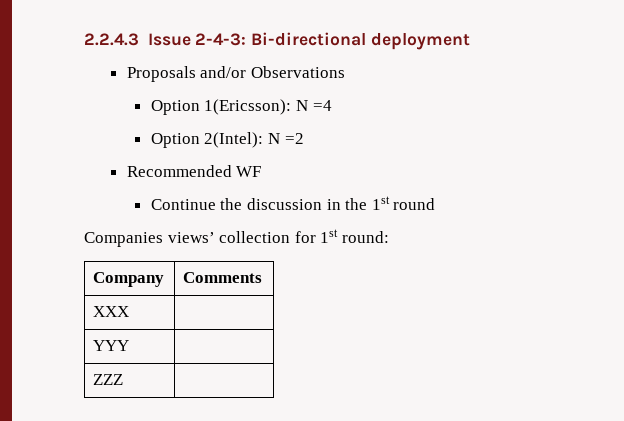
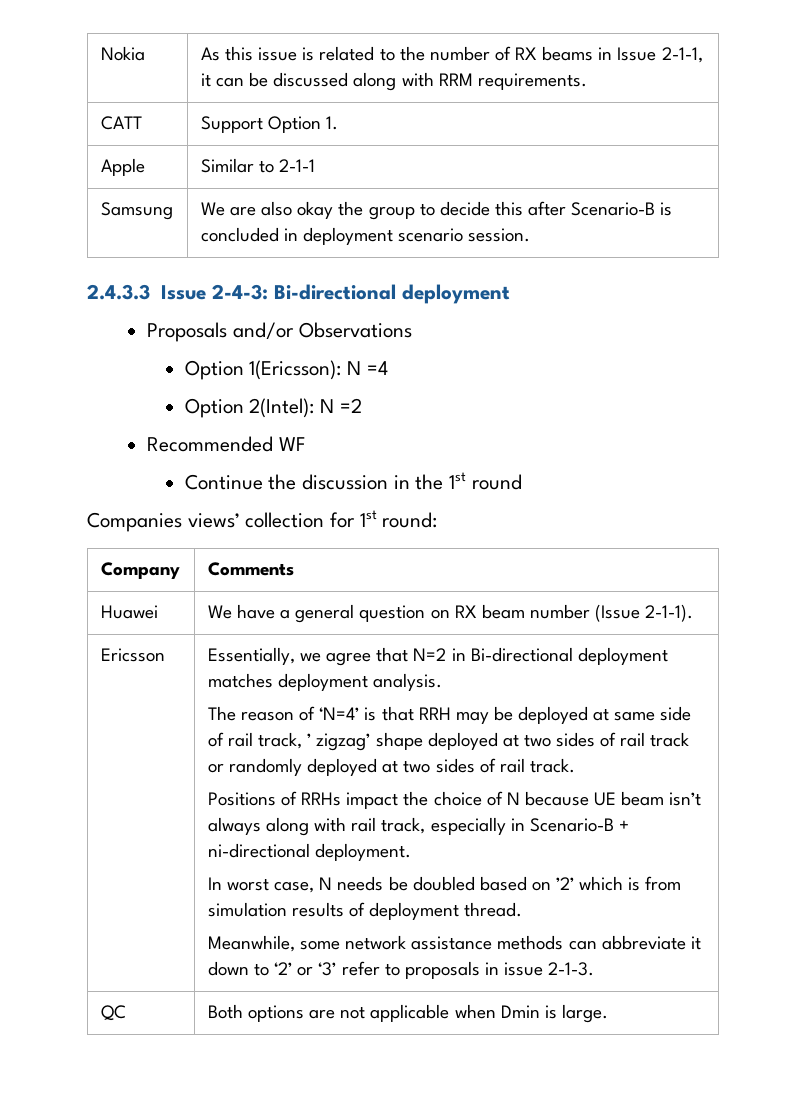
[84,33,139,46] 2.2.4.3 -> [100,46,145,61] [200,46,703,63] [200,72,587,91] [100,116,142,130] [200,116,339,133] [100,158,145,176] [200,158,316,173] [100,202,173,220] [200,201,673,220] [200,227,531,245] [87,284,150,300] Nokia | As this issue is related to the number of RX beams in Issue 2-1-1, it can be discussed along with RRM requirements. // CATT | Support Option 1. // Apple | Similar to 2-1-1 // Samsung | We are also okay the group to decide this after Scenario-B is concluded in deployment scenario session. // 2.4.3.3
[93,306,130,317] [93,340,130,351] [93,374,124,385] XXX | // YYY | // ZZZ | -> [100,605,158,619] [207,604,694,623] [100,648,165,662] [207,647,668,666] [207,673,443,691] [207,706,692,724] [207,732,690,751] [207,758,575,776] [207,791,702,809] [207,817,629,836] [207,843,411,861] [207,876,682,893] [207,902,523,920] [207,935,701,952] [207,961,595,979] [100,1005,126,1021] [207,1004,608,1023] Huawei | We have a general question on RX beam number (Issue 2-1-1). // Ericsson | Essentially, we agree that N=2 in Bi-directional deployment matches deployment analysis. // The reason of ‘N=4’ is that RRH may be deployed at same side of rail track, ’ zigzag’ shape deployed at two sides of rail track or randomly deployed at two sides of rail track. // Positions of RRHs impact the choice of N because UE beam isn’t always along with rail track, especially in Scenario-B + ni-directional deployment. // In worst case, N needs be doubled based on ’2’ which is from simulation results of deployment thread. // Meanwhile, some network assistance methods can abbreviate it down to ‘2’ or ‘3’ refer to proposals in issue 2-1-3. // QC | Both options are not applicable when Dmin is large.

